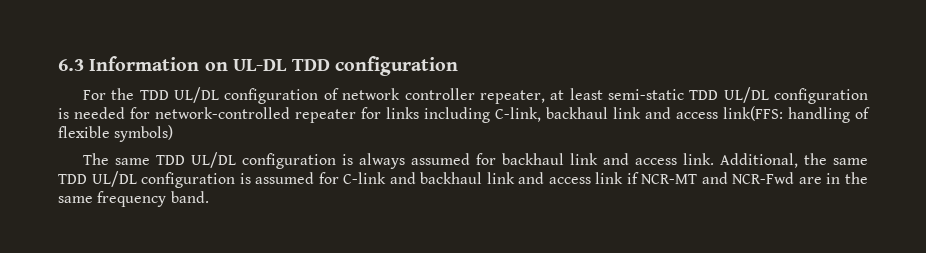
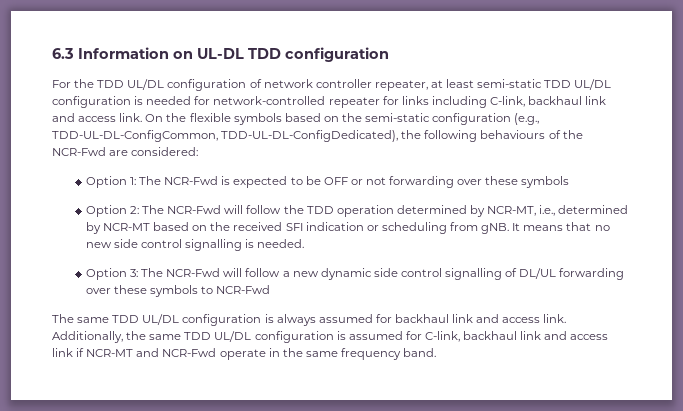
[723,106,870,123] [58,125,174,142] link(FFS: handling of flexible symbols) -> [119,113,540,125] [52,130,583,142] [52,147,199,156] [85,176,570,188] [85,205,629,217] [85,222,610,234] [85,239,305,251] [85,268,625,280] [85,285,271,297] link. On the flexible symbols based on the semi-static configuration (e.g., TDD-UL-DL-ConfigCommon, TDD-UL-DL-ConfigDedicated), the following behaviours of the NCR-Fwd are considered: // Option 1: The NCR-Fwd is expected to be OFF or not forwarding over these symbols // Option 2: The NCR-Fwd will follow the TDD operation determined by NCR-MT, i.e., determined by NCR-MT based on the received SFI indication or scheduling from gNB. It means that no new side control signalling is needed. // Option 3: The NCR-Fwd will follow a new dynamic side control signalling of DL/UL forwarding over these symbols to NCR-Fwd
[720,153,799,168] Additional, -> [52,331,123,343] Additionally,
[343,172,416,184] C-link and -> [424,331,460,342] C-link,
[798,177,822,184] are -> [219,349,266,360] operate

